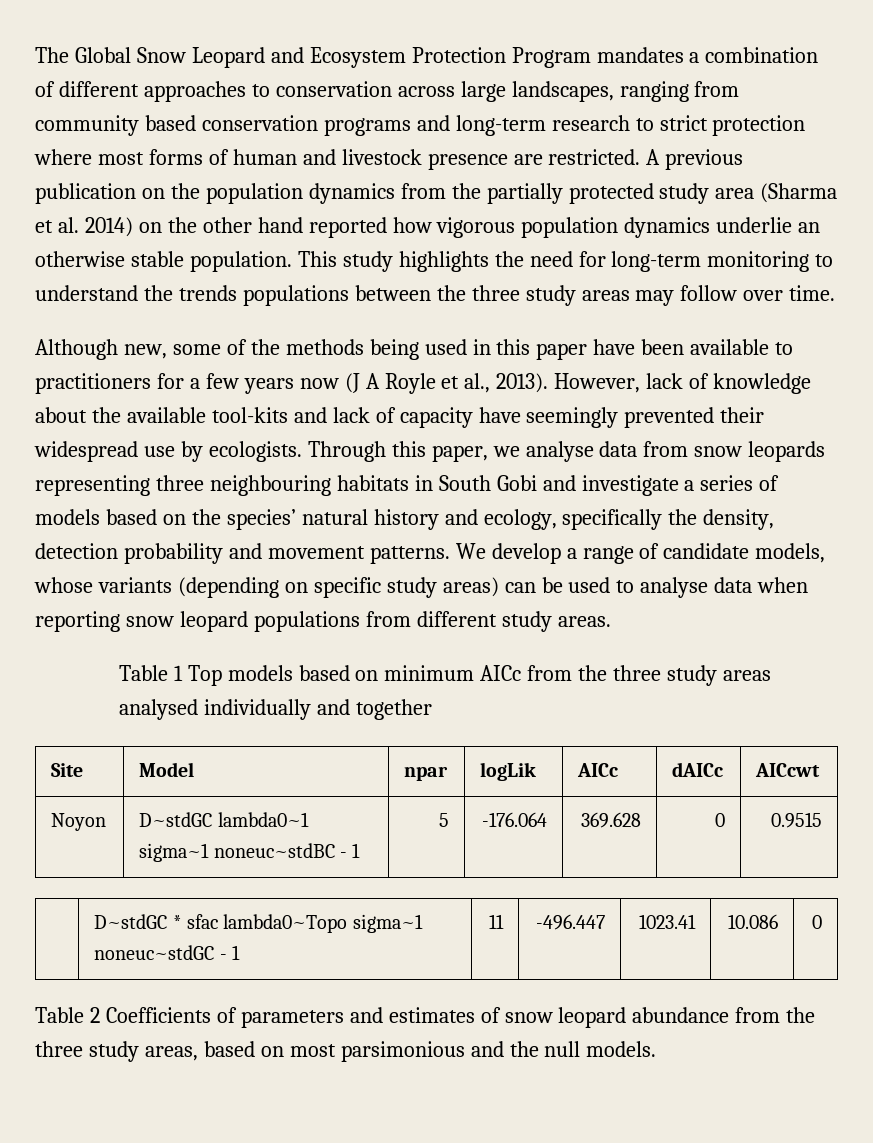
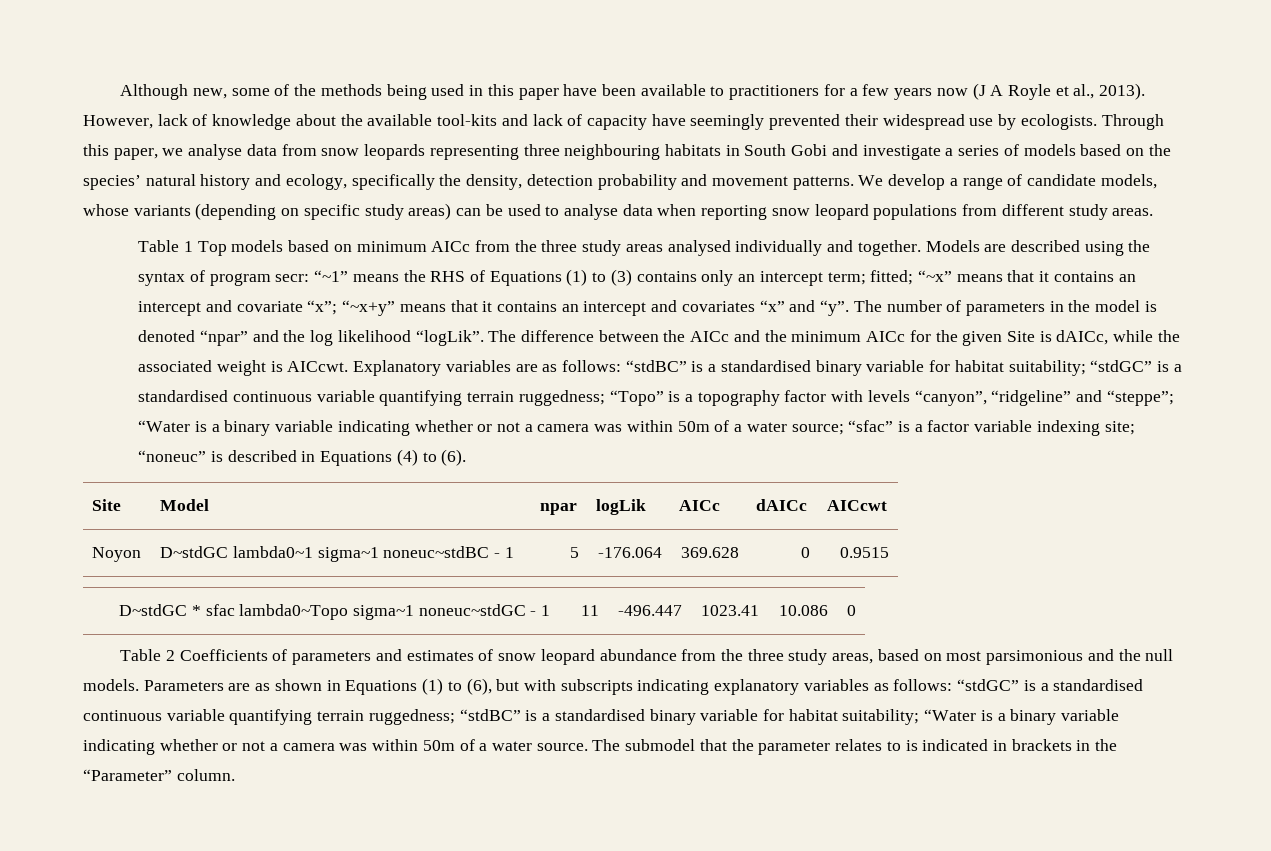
[35,47,819,68] [35,81,740,102] [35,115,806,136] [34,149,744,170] [35,183,838,204] [35,217,821,238] [35,251,834,272] [35,285,836,306] The Global Snow Leopard and Ecosystem Protection Program mandates a combination of different approaches to conservation across large landscapes, ranging from community based conservation programs and long-term research to strict protection where most forms of human and livestock presence are restricted. A previous publication on the population dynamics from the partially protected study area (Sharma et al. 2014) on the other hand reported how vigorous population dynamics underlie an otherwise stable population. This study highlights the need for long-term monitoring to understand the trends populations between the three study areas may follow over time. // -> (120, 92) none
[355,699,432,720] together -> [857,240,1151,256] [138,269,1136,286] [138,300,1157,316] [138,330,1180,346] [138,360,1182,376] [138,390,1174,406] [138,420,1135,436] [138,449,467,466] together. Models are described using the syntax of program secr: “~1” means the RHS of Equations (1) to (3) contains only an intercept term; fitted; “~x” means that it contains an intercept and covariate “x”; “~x+y” means that it contains an intercept and covariates “x” and “y”. The number of parameters in the model is denoted “npar” and the log likelihood “logLik”. The difference between the AICc and the minimum AICc for the given Site is dAICc, while the associated weight is AICcwt. Explanatory variables are as follows: “stdBC” is a standardised binary variable for habitat suitability; “stdGC” is a standardised continuous variable quantifying terrain ruggedness; “Topo” is a topography factor with levels “canyon”, “ridgeline” and “steppe”; “Water is a binary variable indicating whether or not a camera was within 50m of a water source; “sfac” is a factor variable indexing site; “noneuc” is described in Equations (4) to (6).
(657, 1049) none -> [143,678,1144,695] [83,709,1120,725] [83,739,1118,755] [83,769,235,781] Parameters are as shown in Equations (1) to (6), but with subscripts indicating explanatory variables as follows: “stdGC” is a standardised continuous variable quantifying terrain ruggedness; “stdBC” is a standardised binary variable for habitat suitability; “Water is a binary variable indicating whether or not a camera was within 50m of a water source. The submodel that the parameter relates to is indicated in brackets in the “Parameter” column.

